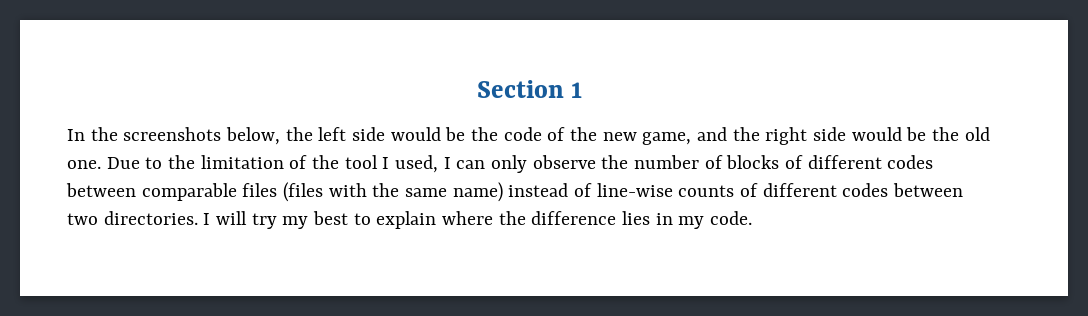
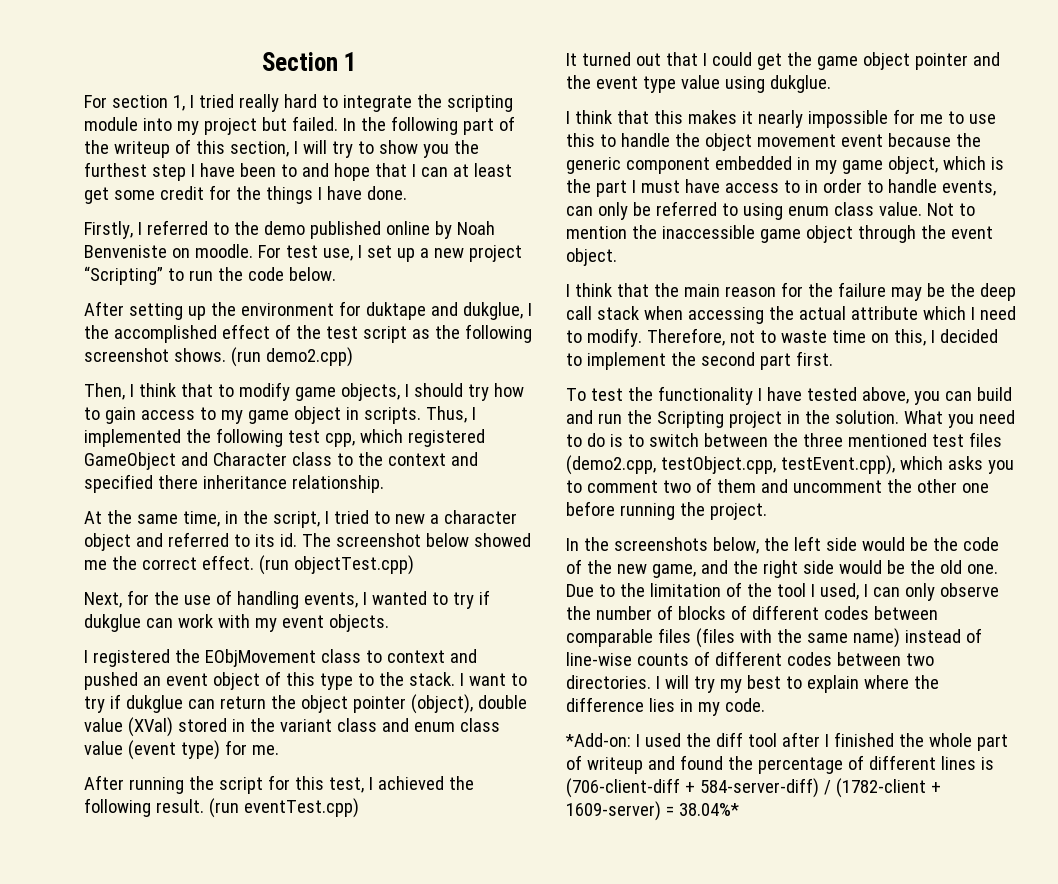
(583, 90) none -> [84,94,513,112] [84,116,515,135] [84,139,479,158] [84,162,512,181] [84,185,407,204] [84,220,495,239] [84,244,522,262] [84,266,336,285] [84,301,532,320] [84,324,532,343] [84,347,353,367] [84,382,524,401] [84,406,476,424] [84,428,485,447] [84,452,478,470] [84,474,384,493] [84,510,517,528] [84,532,531,551] [84,555,414,575] [84,590,490,609] [84,614,389,632] [84,649,477,667] [84,671,527,690] [84,694,527,714] [84,717,500,737] [84,740,279,760] [84,775,474,794] [84,798,359,818] [566,52,1000,70] [566,75,831,93] [566,109,996,128] [566,133,981,151] [566,156,1004,174] [566,179,996,197] [566,201,975,220] [566,225,993,243] [566,248,617,266] [566,282,1016,301] [566,306,1016,324] [566,328,998,347] [566,351,833,370] [566,386,1012,405] [566,410,1015,428] [566,432,1002,447] [566,455,1014,475] [566,478,989,493] [566,501,767,520] // For section 1, I tried really hard to integrate the scripting module into my project but failed. In the following part of the writeup of this section, I will try to show you the furthest step I have been to and hope that I can at least get some credit for the things I have done. // Firstly, I referred to the demo published online by Noah Benveniste on moodle. For test use, I set up a new project “Scripting” to run the code below. // After setting up the environment for duktape and dukglue, I the accomplished effect of the test script as the following screenshot shows. (run demo2.cpp) // Then, I think that to modify game objects, I should try how to gain access to my game object in scripts. Thus, I implemented the following test cpp, which registered GameObject and Character class to the context and specified there inheritance relationship. // At the same time, in the script, I tried to new a character object and referred to its id. The screenshot below showed me the correct effect. (run objectTest.cpp) // Next, for the use of handling events, I wanted to try if dukglue can work with my event objects. // I registered the EObjMovement class to context and pushed an event object of this type to the stack. I want to try if dukglue can return the object pointer (object), double value (XVal) stored in the variant class and enum class value (event type) for me. // After running the script for this test, I achieved the following result. (run eventTest.cpp) // It turned out that I could get the game object pointer and the event type value using dukglue. // I think that this makes it nearly impossible for me to use this to handle the object movement event because the generic component embedded in my game object, which is the part I must have access to in order to handle events, can only be referred to using enum class value. Not to mention the inaccessible game object through the event object. // I think that the main reason for the failure may be the deep call stack when accessing the actual attribute which I need to modify. Therefore, not to waste time on this, I decided to implement the second part first. // To test the functionality I have tested above, you can build and run the Scripting project in the solution. What you need to do is to switch between the three mentioned test files (demo2.cpp, testObject.cpp, testEvent.cpp), which asks you to comment two of them and uncomment the other one before running the project.
(753, 218) none -> [565,732,1008,751] [566,755,994,774] [566,778,941,798] [566,801,739,821] // *Add-on: I used the diff tool after I finished the whole part of writeup and found the percentage of different lines is (706-client-diff + 584-server-diff) / (1782-client + 1609-server) = 38.04%*

